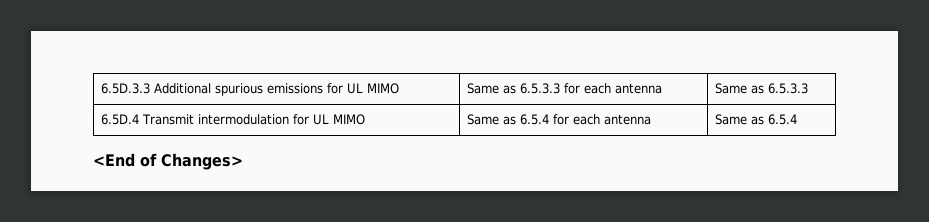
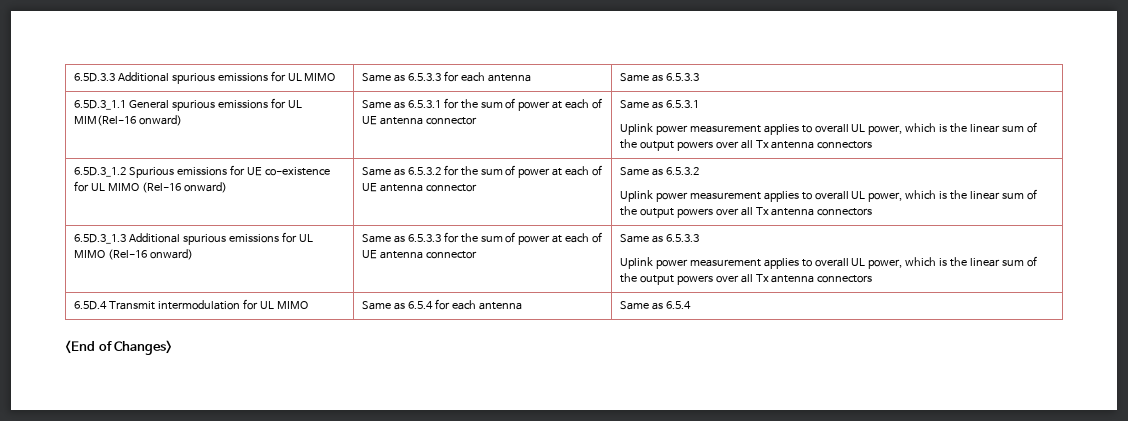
(808, 88) none -> [73,98,302,111] [73,115,182,126] [361,98,603,111] [361,116,477,125] [619,100,699,109] [619,122,1038,135] [619,139,873,151] [73,165,330,178] [73,181,227,193] [361,165,603,178] [361,183,477,192] [619,167,699,176] [619,189,1038,202] [619,206,873,218] [73,232,313,245] [73,249,193,260] [361,232,603,245] [361,250,477,259] [619,234,699,243] [619,256,1038,269] [619,273,873,285] // 6.5D.3_1.1 General spurious emissions for UL MIM(Rel-16 onward) | Same as 6.5.3.1 for the sum of power at each of UE antenna connector | Same as 6.5.3.1 // Uplink power measurement applies to overall UL power, which is the linear sum of the output powers over all Tx antenna connectors // 6.5D.3_1.2 Spurious emissions for UE co-existence for UL MIMO (Rel-16 onward) | Same as 6.5.3.2 for the sum of power at each of UE antenna connector | Same as 6.5.3.2 // Uplink power measurement applies to overall UL power, which is the linear sum of the output powers over all Tx antenna connectors // 6.5D.3_1.3 Additional spurious emissions for UL MIMO (Rel-16 onward) | Same as 6.5.3.3 for the sum of power at each of UE antenna connector | Same as 6.5.3.3 // Uplink power measurement applies to overall UL power, which is the linear sum of the output powers over all Tx antenna connectors

